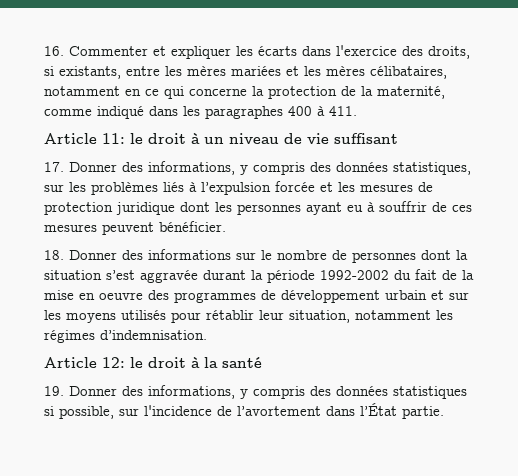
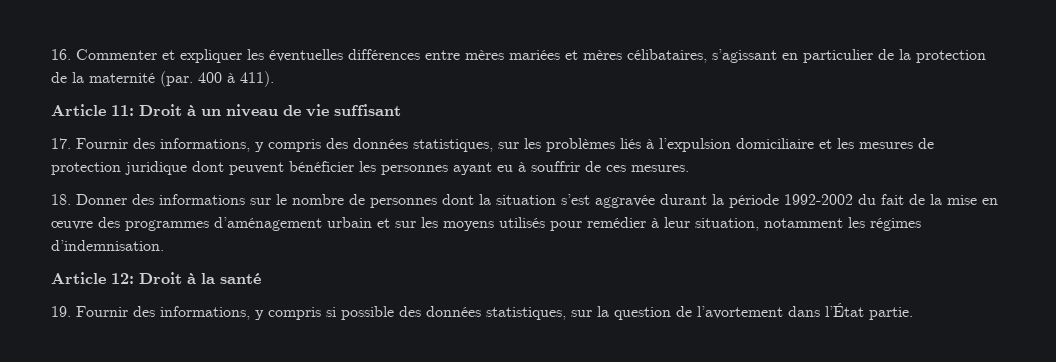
[258,45,470,59] [44,66,182,79] écarts dans l'exercice des droits, si existants, entre les -> [269,49,460,62] éventuelles différences entre
[304,66,321,76] les -> (578, 55) none
[44,86,445,99] [44,106,283,119] notamment en ce qui concerne la protection de la maternité, comme indiqué dans les paragraphes -> [712,49,986,63] [51,71,193,87] s’agissant en particulier de la protection de la maternité (par.
[329,106,357,116] 411. -> [240,71,274,87] 411).
[130,133,186,144] le droit -> [139,104,182,116] Droit
[69,162,117,172] Donner -> [76,138,128,149] Fournir
[275,181,315,192] forcée -> [736,138,814,149] domiciliaire
(210, 207) none -> [229,161,354,175] peuvent bénéficier
[44,221,226,235] mesures peuvent bénéficier. -> [631,165,689,172] mesures.
[99,292,143,300] oeuvre -> [51,221,93,230] œuvre
[261,290,380,303] de développement -> [214,217,322,231] d’aménagement
[206,310,254,320] rétablir -> [587,217,659,228] remédier à
[130,357,186,368] le droit -> [139,272,182,284] Droit
[69,385,467,399] [44,405,212,419] Donner des informations, y compris des données statistiques si possible, sur l'incidence -> [76,306,671,320] Fournir des informations, y compris si possible des données statistiques, sur la question

